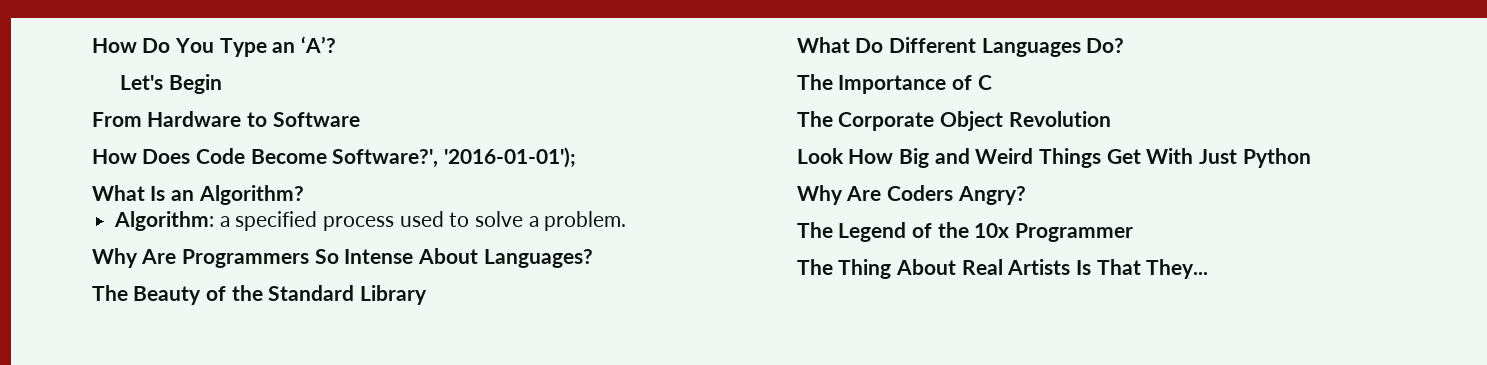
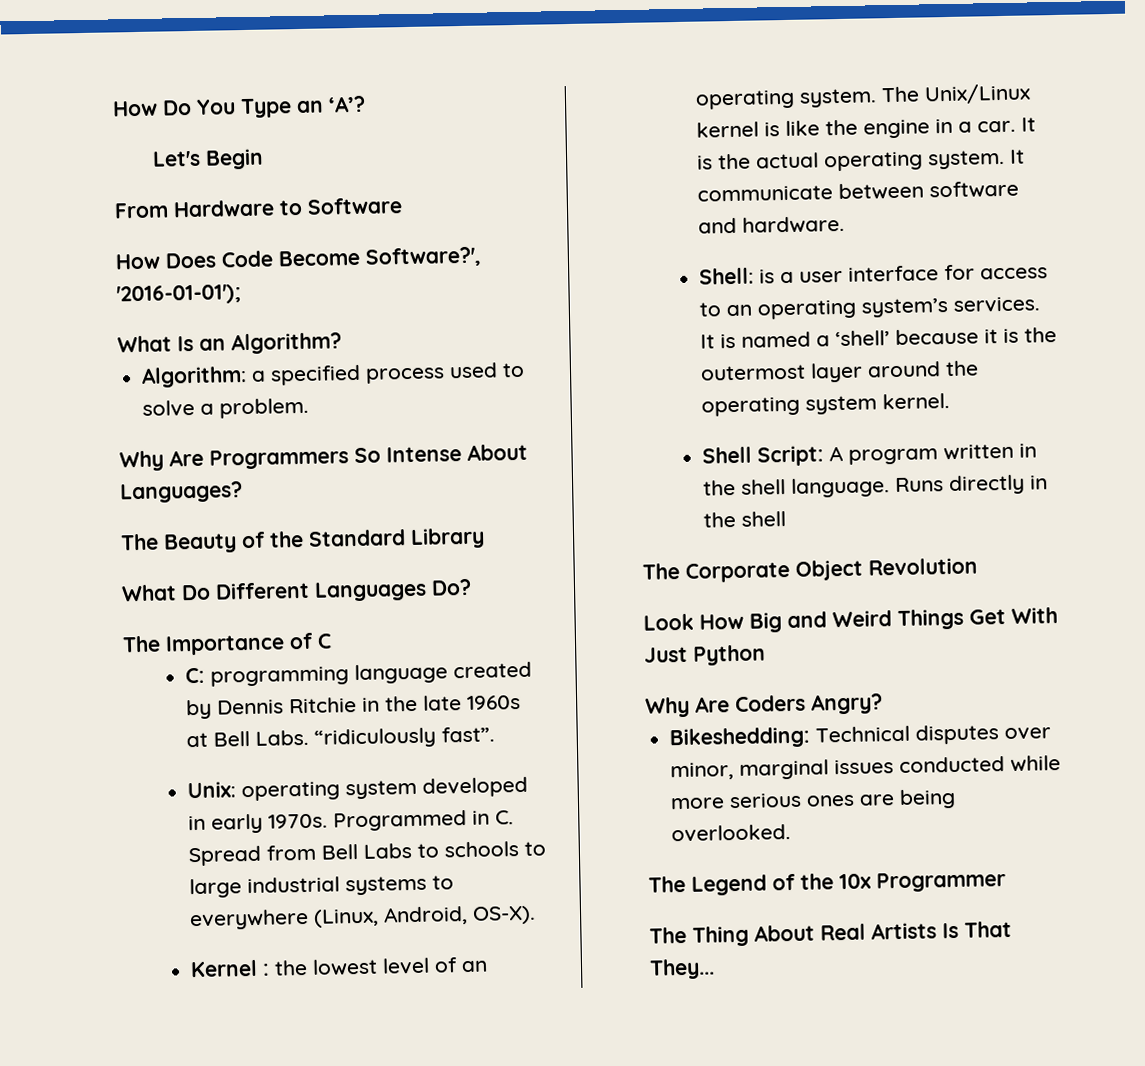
(992, 82) none -> [185,661,533,687] [186,694,522,720] [186,726,496,749] [187,776,529,802] [188,809,515,834] [188,841,547,867] [189,875,455,899] [189,905,537,931] [190,957,489,978] [695,83,1032,110] [696,117,1037,139] [697,149,1026,172] [697,180,1020,202] [698,215,846,234] [699,264,1049,285] [699,296,1041,320] [700,326,1058,349] [700,360,980,383] [701,392,951,417] [702,443,1038,467] [703,474,1049,498] [703,511,787,528] // C: programming language created by Dennis Ritchie in the late 1960s at Bell Labs. “ridiculously fast”. // Unix: operating system developed in early 1970s. Programmed in C. Spread from Bell Labs to schools to large industrial systems to everywhere (Linux, Android, OS-X). // Kernel : the lowest level of an operating system. The Unix/Linux kernel is like the engine in a car. It is the actual operating system. It communicate between software and hardware. // Shell: is a user interface for access to an operating system’s services. It is named a ‘shell’ because it is the outermost layer around the operating system kernel. // Shell Script: A program written in the shell language. Runs directly in the shell
(1026, 195) none -> [668,724,1051,750] [669,755,1061,781] [669,788,956,810] [670,824,791,843] // Bikeshedding: Technical disputes over minor, marginal issues conducted while more serious ones are being overlooked.

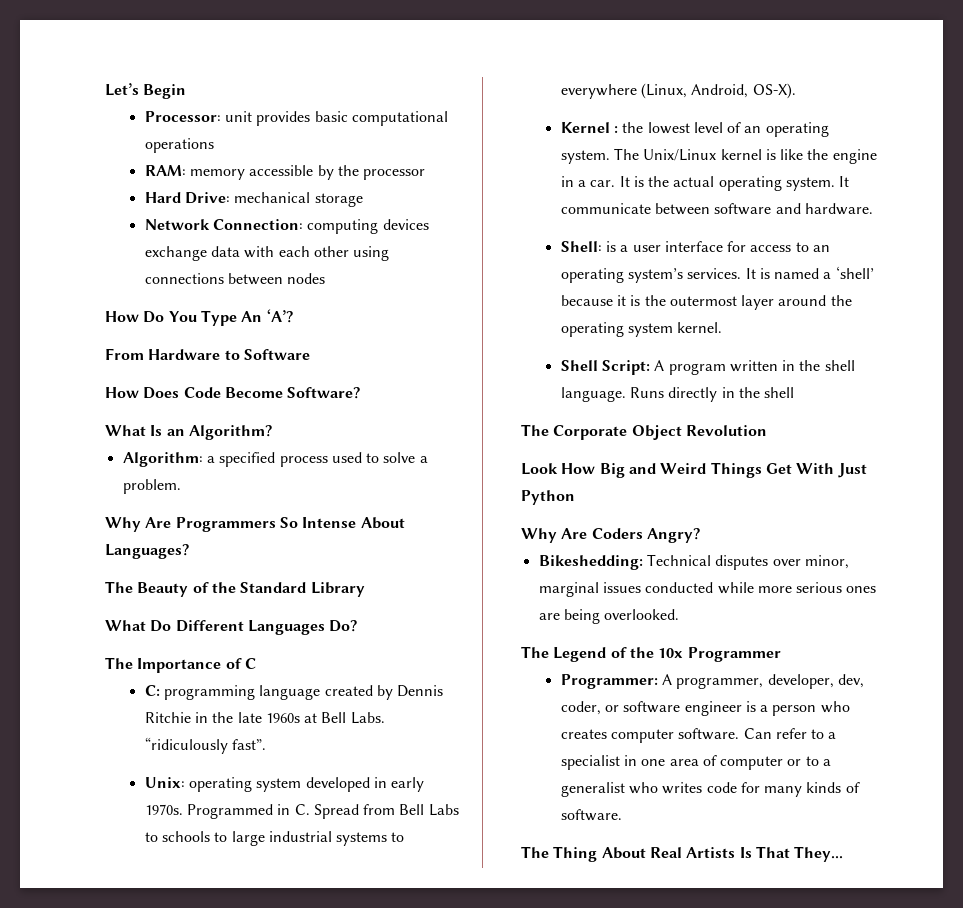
(112, 108) none -> [104,83,187,99] [144,111,448,126] [144,138,214,153] [144,165,426,180] [144,192,363,207] [144,219,429,234] [144,246,390,261] [144,273,326,285] Let’s Begin // Processor: unit provides basic computational operations // RAM: memory accessible by the processor // Hard Drive: mechanical storage // Network Connection: computing devices exchange data with each other using connections between nodes //
[296,100,325,114] an -> [241,311,263,322] An
[151,148,264,170] // Let's Begin -> (293, 316) none
[365,246,483,268] [116,284,242,306] Software?', '2016-01-01'); -> [287,387,361,399] Software?
(1007, 882) none -> [560,674,864,689] [560,701,850,716] [560,728,837,743] [560,755,832,770] [560,782,860,797] [560,809,622,821] // Programmer: A programmer, developer, dev, coder, or software engineer is a person who creates computer software. Can refer to a specialist in one area of computer or to a generalist who writes code for many kinds of software.

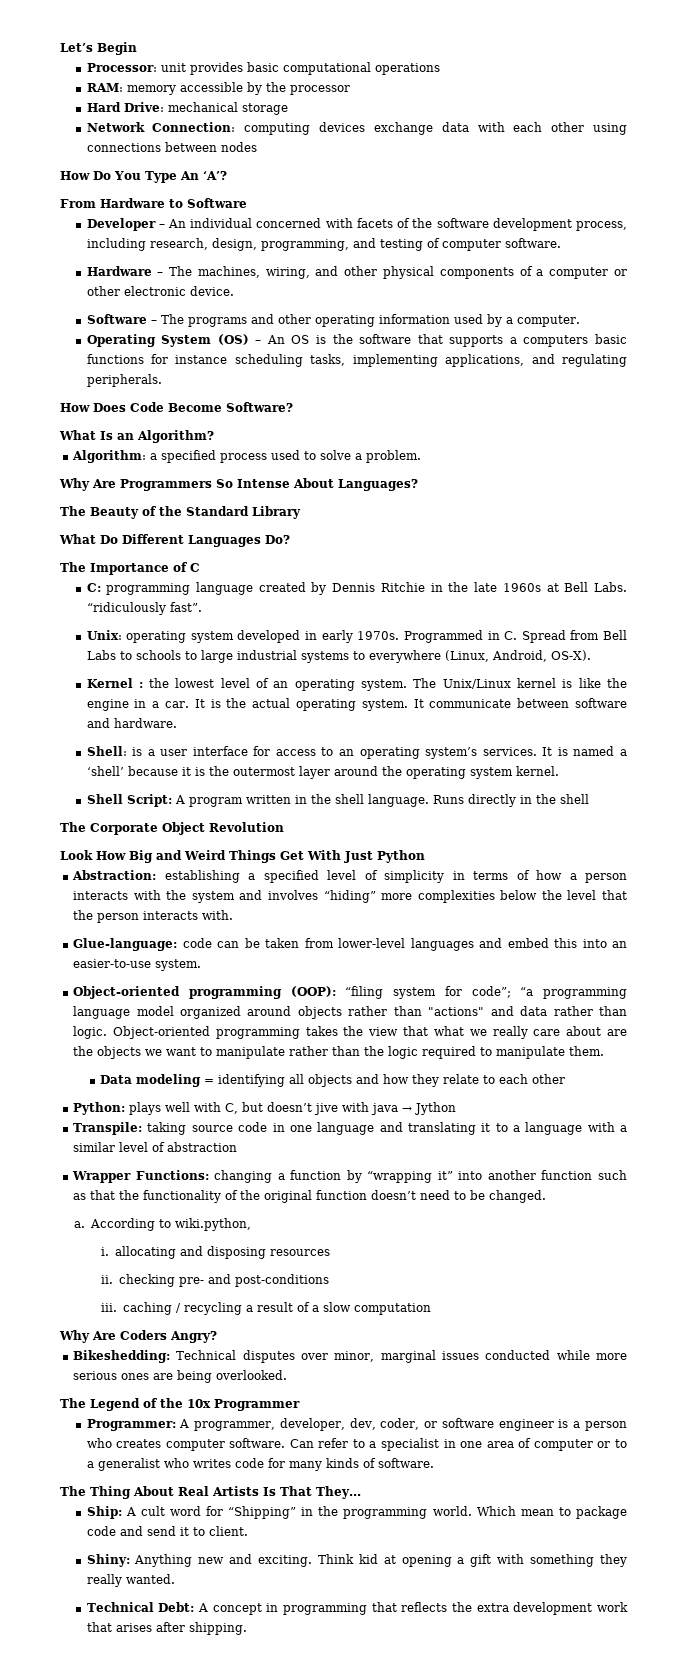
(310, 354) none -> [86,218,628,231] [86,238,561,251] [86,266,627,279] [86,286,234,296] [86,314,580,327] [86,334,627,347] [86,354,627,367] [86,374,162,387] // Developer – An individual concerned with facets of the software development process, including research, design, programming, and testing of computer software. // Hardware – The machines, wiring, and other physical components of a computer or other electronic device. // Software – The programs and other operating information used by a computer. // Operating System (OS) – An OS is the software that supports a computers basic functions for instance scheduling tasks, implementing applications, and regulating peripherals.
(575, 497) none -> [72,870,627,883] [73,890,627,903] [73,910,234,923] [73,938,627,951] [73,959,202,971] [73,986,627,999] [73,1006,628,1019] [73,1026,627,1039] [73,1046,605,1059] [99,1074,565,1087] [73,1102,457,1115] [73,1122,627,1135] [73,1142,238,1152] [72,1170,627,1183] [73,1190,547,1203] [73,1218,251,1231] [100,1246,330,1259] [100,1274,329,1287] [100,1302,431,1315] // Abstraction: establishing a specified level of simplicity in terms of how a person interacts with the system and involves “hiding” more complexities below the level that the person interacts with. // Glue-language: code can be taken from lower-level languages and embed this into an easier-to-use system. // Object-oriented programming (OOP): “filing system for code”; “a programming language model organized around objects rather than "actions" and data rather than logic. Object-oriented programming takes the view that what we really care about are the objects we want to manipulate rather than the logic required to manipulate them. // Data modeling = identifying all objects and how they relate to each other // Python: plays well with C, but doesn’t jive with java → Jython // Transpile: taking source code in one language and translating it to a language with a similar level of abstraction // Wrapper Functions: changing a function by “wrapping it” into another function such as that the functionality of the original function doesn’t need to be changed. // a. According to wiki.python, // i. allocating and disposing resources // ii. checking pre- and post-conditions // iii. caching / recycling a result of a slow computation
(844, 854) none -> [86,1506,627,1519] [86,1526,248,1536] [86,1554,627,1567] [86,1574,175,1587] [86,1602,629,1615] [86,1622,247,1635] // Ship: A cult word for “Shipping” in the programming world. Which mean to package code and send it to client. // Shiny: Anything new and exciting. Think kid at opening a gift with something they really wanted. // Technical Debt: A concept in programming that reflects the extra development work that arises after shipping.

